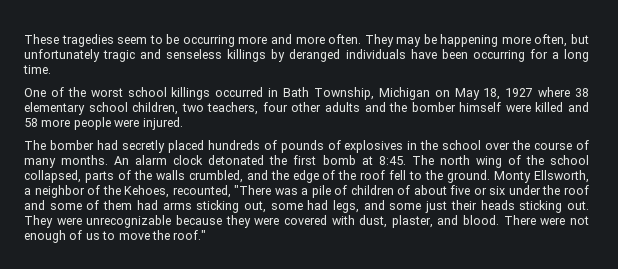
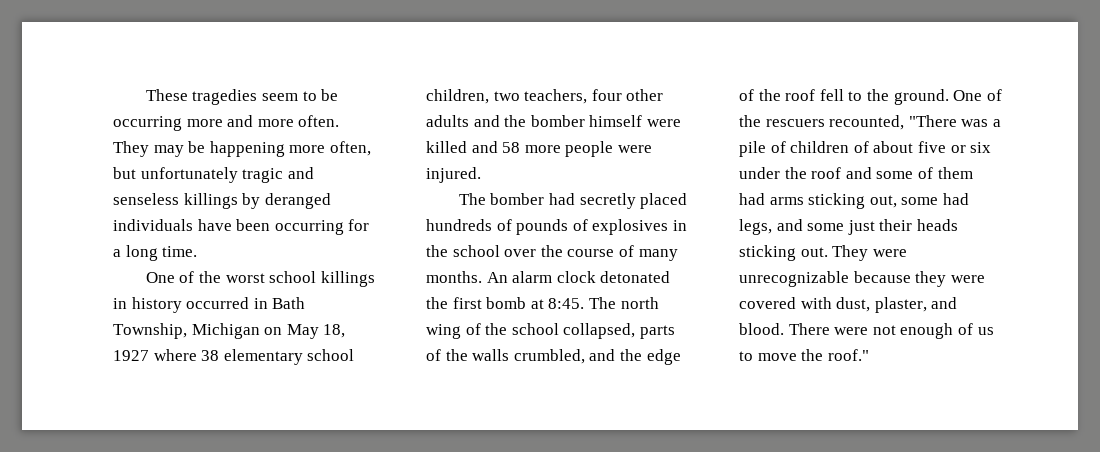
(211, 93) none -> [113,297,182,313] in history
[494,170,589,183] [24,185,170,198] Monty Ellsworth, a neighbor of the Kehoes, -> [953,89,1002,101] [739,115,825,127] One of the rescuers

